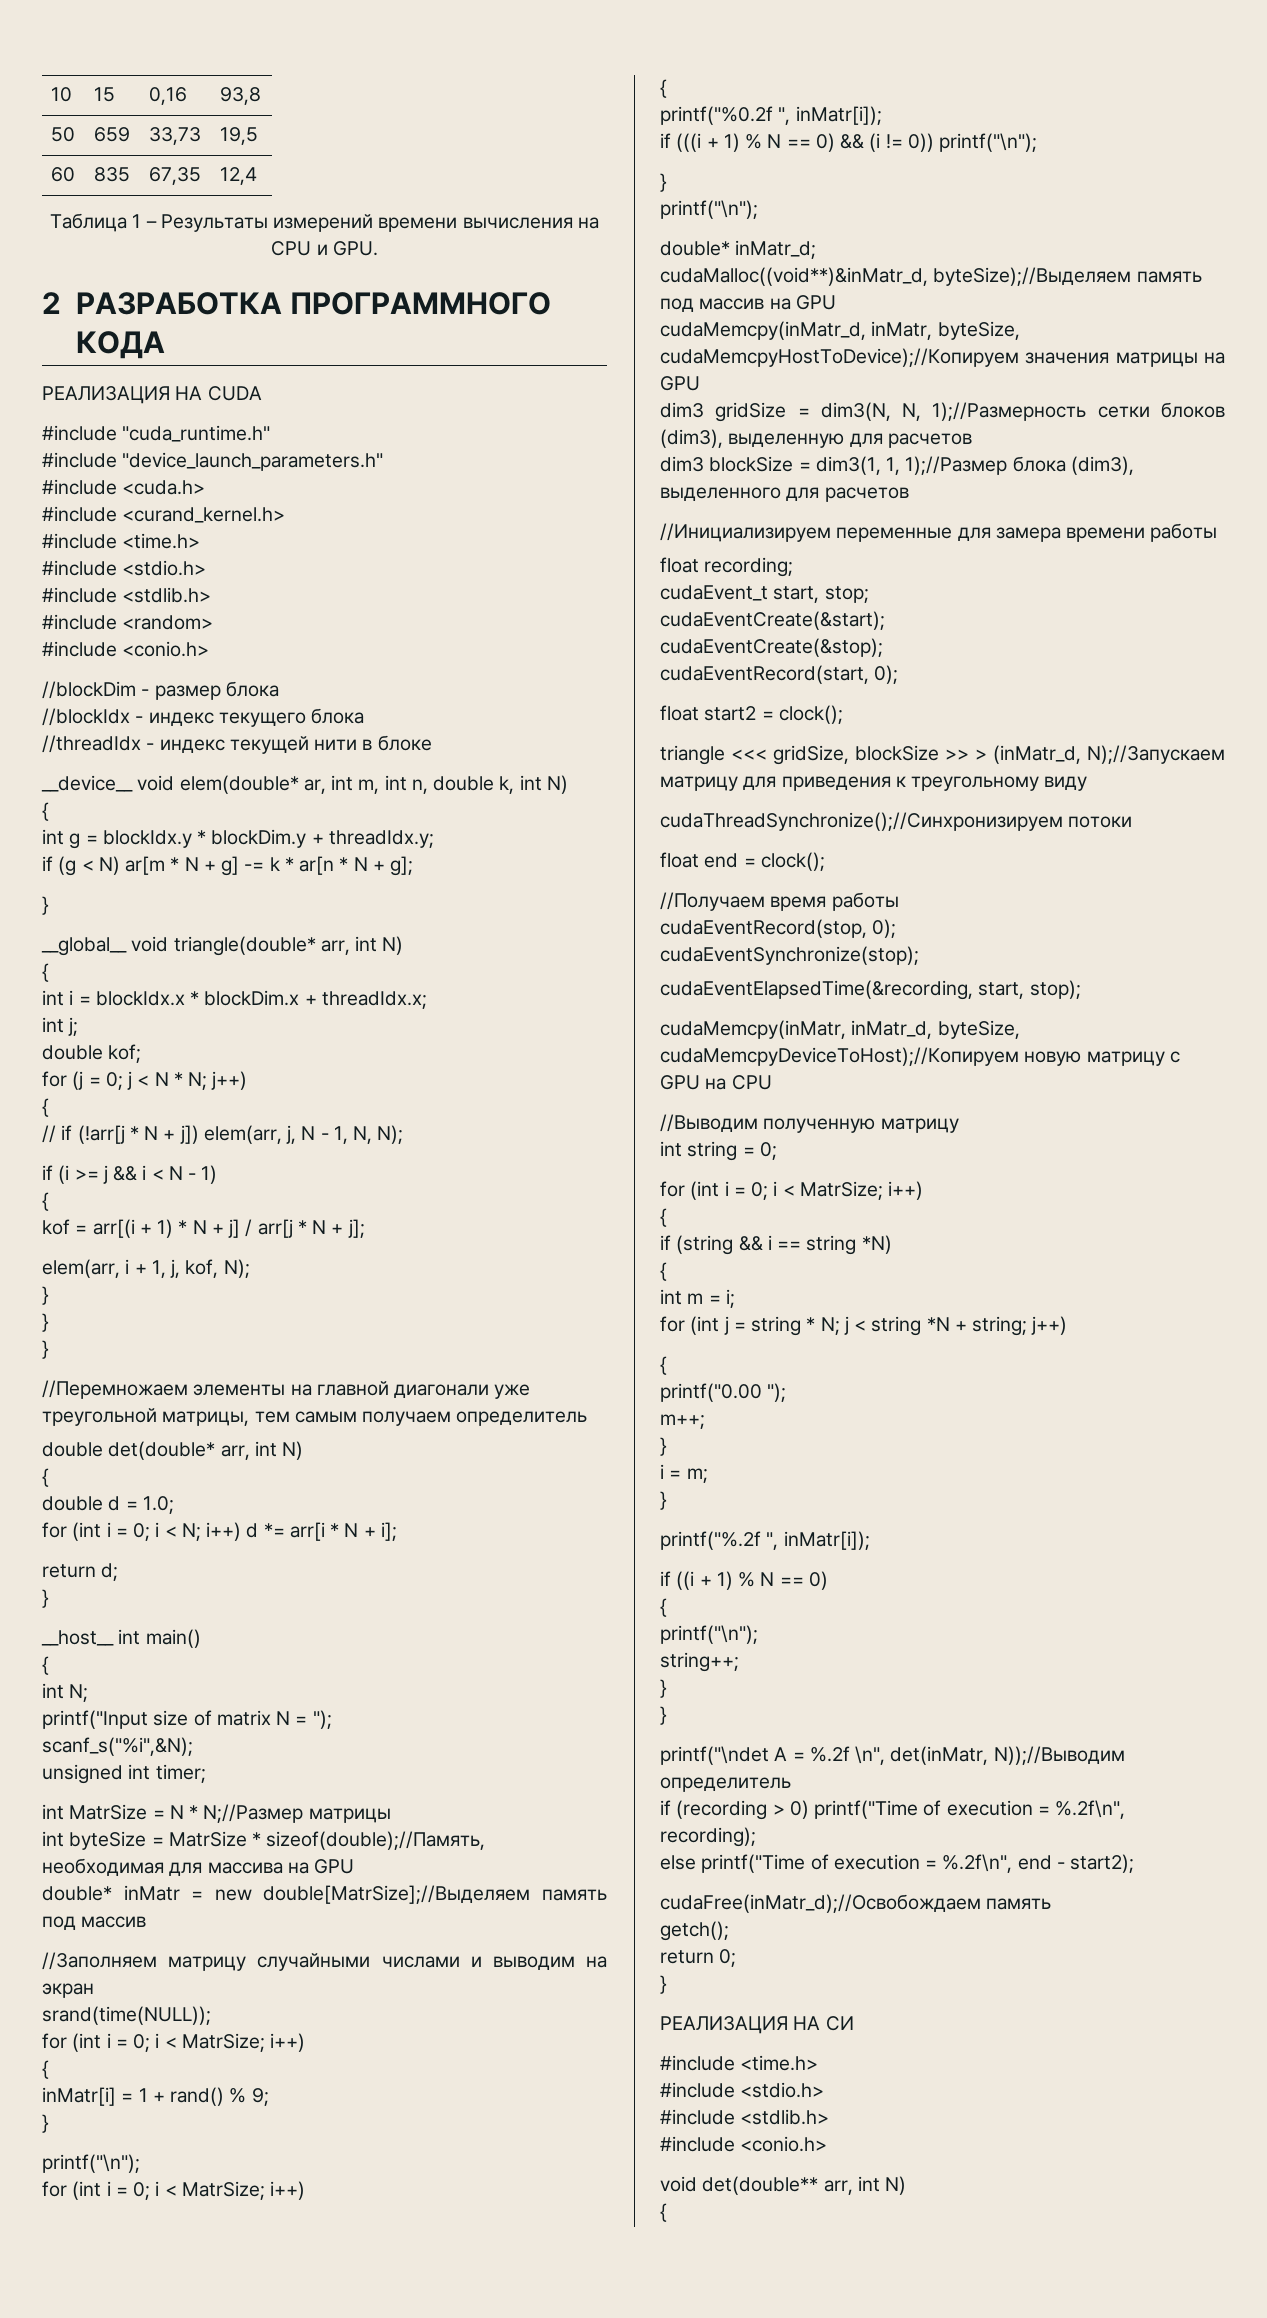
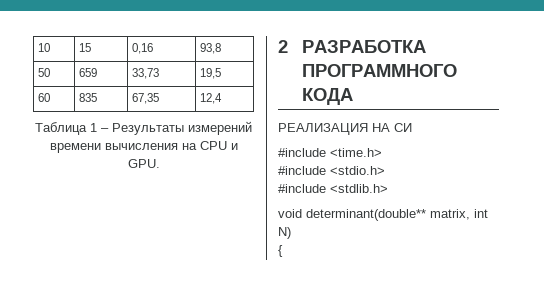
[42,386,262,404] [42,425,271,442] [42,452,384,471] [42,479,206,495] [42,506,286,523] [42,533,201,549] [42,560,207,576] [42,587,212,603] [42,614,214,630] [42,641,210,657] [42,681,279,700] [42,708,365,727] [42,735,432,754] [41,775,568,794] [42,802,49,821] [42,829,434,849] [42,856,414,876] [42,896,49,915] [41,936,404,956] [42,963,49,982] [42,990,427,1009] [42,1017,79,1036] [42,1044,142,1063] [42,1071,248,1090] [42,1098,49,1117] [42,1125,404,1144] [42,1165,218,1184] [42,1192,49,1211] [42,1219,365,1238] [42,1259,250,1278] [42,1286,49,1305] [42,1313,49,1332] [42,1340,49,1359] [42,1380,531,1399] [42,1408,588,1426] [42,1441,304,1460] [42,1468,49,1487] [42,1496,174,1514] [42,1522,397,1541] [42,1563,119,1581] [42,1589,49,1608] [41,1629,201,1648] [42,1656,49,1675] [42,1683,89,1702] [42,1710,332,1729] [42,1737,193,1756] [42,1764,206,1784] [42,1804,391,1823] [42,1831,486,1850] [42,1858,355,1876] [42,1885,607,1904] [42,1916,147,1930] [42,1952,607,1971] [42,1983,94,1998] [42,2006,211,2025] [42,2033,306,2052] [42,2060,49,2079] [42,2087,269,2106] [42,2114,49,2133] [42,2154,140,2173] [42,2181,306,2200] [660,79,667,98] [660,106,882,125] [660,133,1038,152] [660,173,667,192] [660,200,758,219] [660,240,817,259] [660,267,1202,286] [660,295,836,312] [660,321,1020,340] [660,348,1225,367] [660,376,700,391] [660,402,1225,422] [660,429,972,448] [660,456,1134,475] [660,487,909,502] [660,523,1218,542] [660,557,794,577] [660,585,869,603] [660,611,885,630] [660,638,883,657] [660,665,899,684] [660,705,843,724] [660,745,1225,765] [660,776,1088,791] [660,812,1133,831] [660,852,825,871] [660,892,899,911] [660,919,897,938] [660,946,919,965] [660,980,1081,1000] [660,1020,1020,1039] [660,1047,1180,1066] [660,1075,772,1090] [660,1114,959,1133] [660,1141,777,1161] [660,1181,924,1200] [660,1208,667,1227] [660,1235,892,1255] [660,1262,667,1281] [660,1289,735,1308] [660,1316,1068,1336] [660,1356,667,1375] [660,1383,787,1402] [660,1414,705,1429] [660,1437,667,1456] [660,1464,708,1483] [660,1491,667,1510] [660,1531,870,1550] [660,1571,828,1590] [660,1598,667,1617] [660,1625,758,1644] [660,1652,739,1672] [660,1679,667,1698] [660,1706,667,1725] [660,1746,1125,1765] [660,1777,791,1792] [660,1800,1126,1820] [660,1827,756,1847] [660,1854,1135,1873] [660,1894,1052,1913] [660,1921,729,1941] [660,1949,737,1967] [660,1975,667,1994] // РЕАЛИЗАЦИЯ НА CUDA // #include "cuda_runtime.h" // #include "device_launch_parameters.h" // #include <cuda.h> // #include <curand_kernel.h> // #include <time.h> // #include <stdio.h> // #include <stdlib.h> // #include <random> // #include <conio.h> // //blockDim - размер блока // //blockIdx - индекс текущего блока // //threadIdx - индекс текущей нити в блоке // __device__ void elem(double* ar, int m, int n, double k, int N) // { // int g = blockIdx.y * blockDim.y + threadIdx.y; // if (g < N) ar[m * N + g] -= k * ar[n * N + g]; // } // __global__ void triangle(double* arr, int N) // { // int i = blockIdx.x * blockDim.x + threadIdx.x; // int j; // double kof; // for (j = 0; j < N * N; j++) // { // // if (!arr[j * N + j]) elem(arr, j, N - 1, N, N); // if (i >= j && i < N - 1) // { // kof = arr[(i + 1) * N + j] / arr[j * N + j]; // elem(arr, i + 1, j, kof, N); // } // } // } // //Перемножаем элементы на главной диагонали уже треугольной матрицы, тем самым получаем определитель // double det(double* arr, int N) // { // double d = 1.0; // for (int i = 0; i < N; i++) d *= arr[i * N + i]; // return d; // } // __host__ int main() // { // int N; // printf("Input size of matrix N = "); // scanf_s("%i",&N); // unsigned int timer; // int MatrSize = N * N;//Размер матрицы // int byteSize = MatrSize * sizeof(double);//Память, необходимая для массива на GPU // double* inMatr = new double[MatrSize];//Выделяем память под массив // //Заполняем матрицу случайными числами и выводим на экран // srand(time(NULL)); // for (int i = 0; i < MatrSize; i++) // { // inMatr[i] = 1 + rand() % 9; // } // printf("\n"); // for (int i = 0; i < MatrSize; i++) // { // printf("%0.2f ", inMatr[i]); // if (((i + 1) % N == 0) && (i != 0)) printf("\n"); // } // printf("\n"); // double* inMatr_d; // cudaMalloc((void**)&inMatr_d, byteSize);//Выделяем память под массив на GPU // cudaMemcpy(inMatr_d, inMatr, byteSize, cudaMemcpyHostToDevice);//Копируем значения матрицы на GPU // dim3 gridSize = dim3(N, N, 1);//Размерность сетки блоков (dim3), выделенную для расчетов // dim3 blockSize = dim3(1, 1, 1);//Размер блока (dim3), выделенного для расчетов // //Инициализируем переменные для замера времени работы // float recording; // cudaEvent_t start, stop; // cudaEventCreate(&start); // cudaEventCreate(&stop); // cudaEventRecord(start, 0); // float start2 = clock(); // triangle <<< gridSize, blockSize >> > (inMatr_d, N);//Запускаем матрицу для приведения к треугольному виду // cudaThreadSynchronize();//Синхронизируем потоки // float end = clock(); // //Получаем время работы // cudaEventRecord(stop, 0); // cudaEventSynchronize(stop); // cudaEventElapsedTime(&recording, start, stop); // cudaMemcpy(inMatr, inMatr_d, byteSize, cudaMemcpyDeviceToHost);//Копируем новую матрицу с GPU на CPU // //Выводим полученную матрицу // int string = 0; // for (int i = 0; i < MatrSize; i++) // { // if (string && i == string *N) // { // int m = i; // for (int j = string * N; j < string *N + string; j++) // { // printf("0.00 "); // m++; // } // i = m; // } // printf("%.2f ", inMatr[i]); // if ((i + 1) % N == 0) // { // printf("\n"); // string++; // } // } // printf("\ndet A = %.2f \n", det(inMatr, N));//Выводим определитель // if (recording > 0) printf("Time of execution = %.2f\n", recording); // else printf("Time of execution = %.2f\n", end - start2); // cudaFree(inMatr_d);//Освобождаем память // getch(); // return 0; // } -> (354, 96) none
[660,2136,828,2152] [660,2176,853,2195] // #include <conio.h> // void det(double** arr, -> [278,209,470,221] // void determinant(double** matrix,

